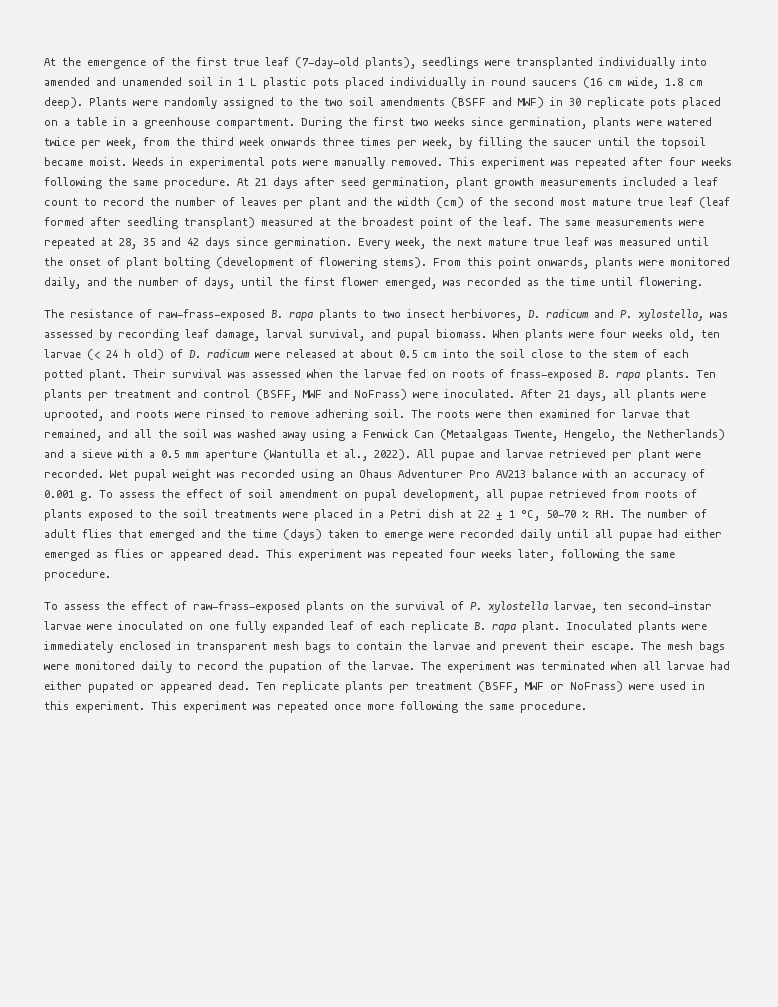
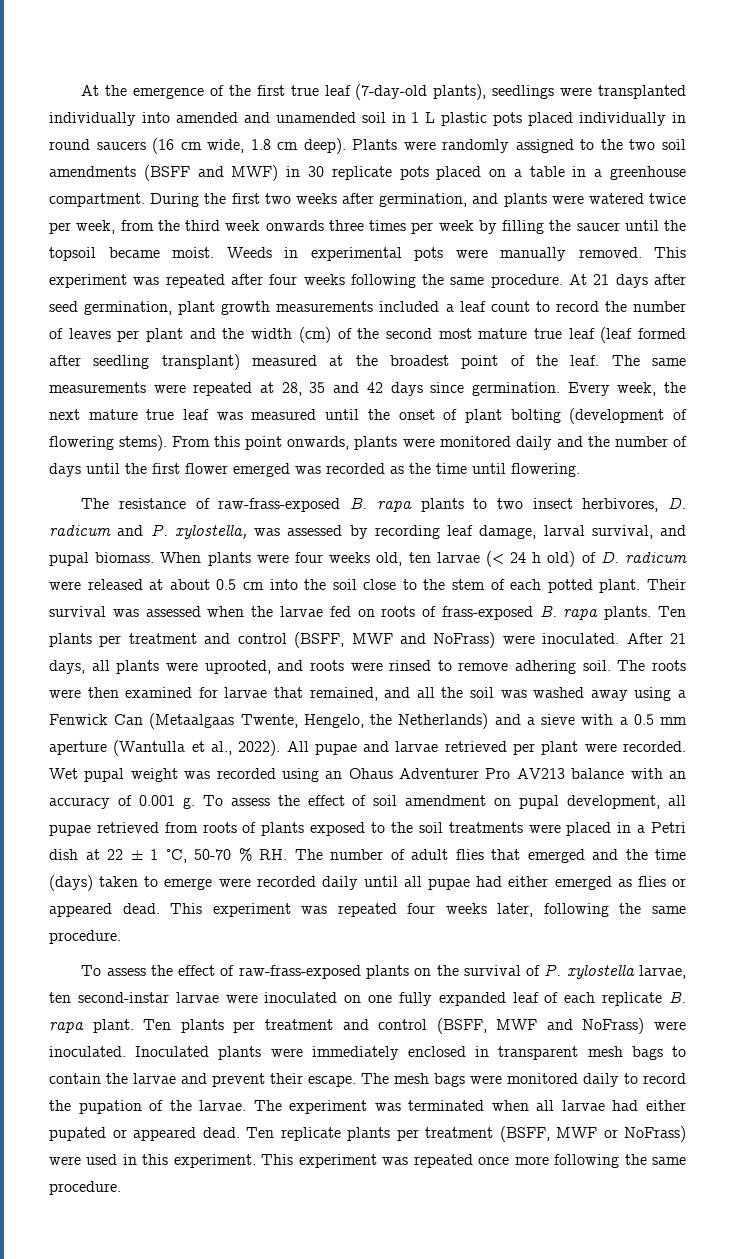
[471,117,587,129] since germination, -> [342,193,499,207] after germination, and
[423,137,453,149] week, -> [438,220,474,231] week
[44,277,81,289] daily, -> [515,436,552,450] daily
[204,277,235,289] days, -> [49,463,81,477] days
[385,277,437,289] emerged, -> [233,463,290,477] emerged
(560, 627) none -> [143,1018,686,1034] [49,1046,126,1057] Ten plants per treatment and control (BSFF, MWF and NoFrass) were inoculated.

